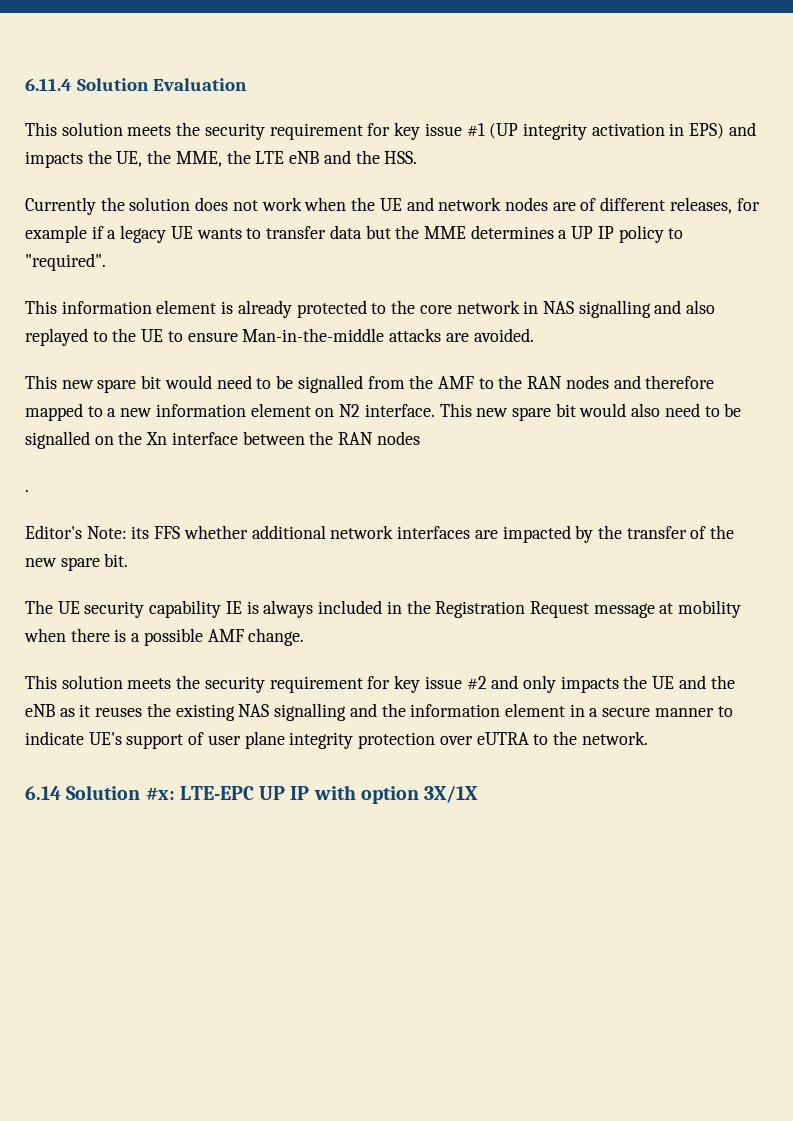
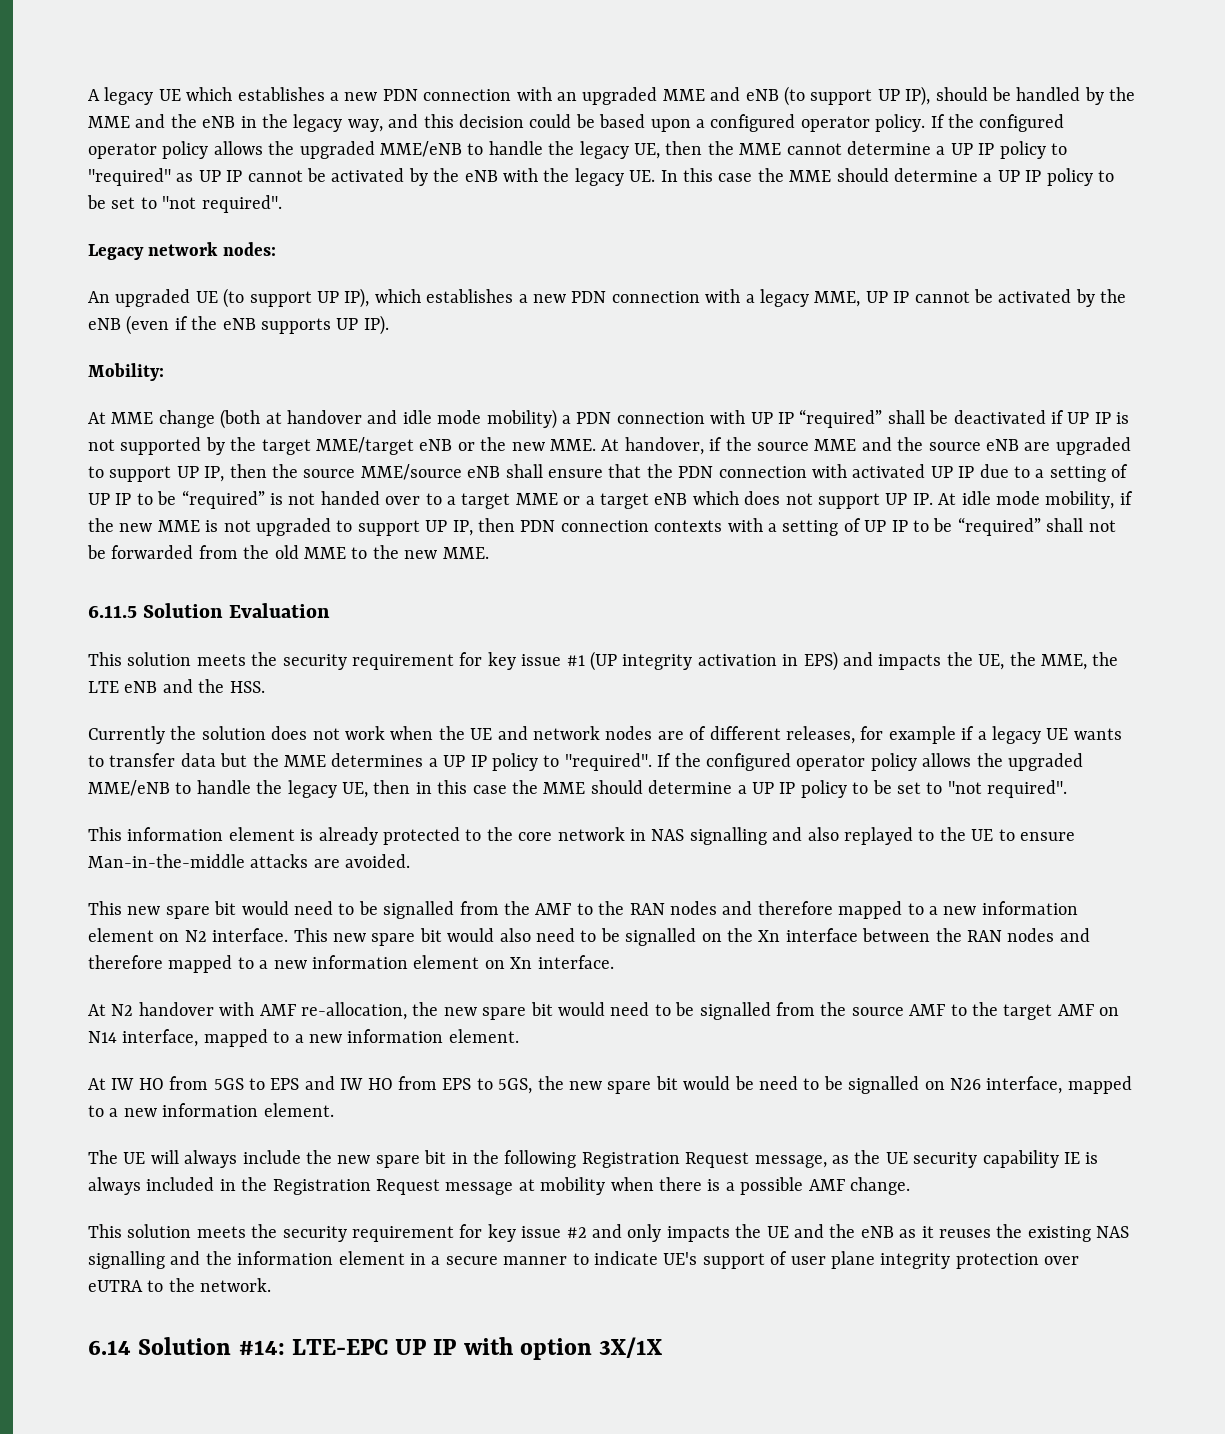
[25,78,72,91] 6.11.4 -> [88,86,1136,106] [88,114,1065,132] [88,141,1067,159] [88,168,1114,186] [87,195,282,213] [88,242,276,260] [88,288,1127,308] [88,315,389,335] [88,363,164,381] [88,409,1130,429] [88,437,1131,455] [88,464,1129,482] [88,490,1133,509] [88,517,1116,536] [87,545,489,559] [88,605,137,618] A legacy UE which establishes a new PDN connection with an upgraded MME and eNB (to support UP IP), should be handled by the MME and the eNB in the legacy way, and this decision could be based upon a configured operator policy. If the configured operator policy allows the upgraded MME/eNB to handle the legacy UE, then the MME cannot determine a UP IP policy to "required" as UP IP cannot be activated by the eNB with the legacy UE. In this case the MME should determine a UP IP policy to be set to "not required". // Legacy network nodes: // An upgraded UE (to support UP IP), which establishes a new PDN connection with a legacy MME, UP IP cannot be activated by the eNB (even if the eNB supports UP IP). // Mobility: // At MME change (both at handover and idle mode mobility) a PDN connection with UP IP “required” shall be deactivated if UP IP is not supported by the target MME/target eNB or the new MME. At handover, if the source MME and the source eNB are upgraded to support UP IP, then the source MME/source eNB shall ensure that the PDN connection with activated UP IP due to a setting of UP IP to be “required” is not handed over to a target MME or a target eNB which does not support UP IP. At idle mode mobility, if the new MME is not upgraded to support UP IP, then PDN connection contexts with a setting of UP IP to be “required” shall not be forwarded from the old MME to the new MME. // 6.11.5
(106, 262) none -> [657,753,1083,771] [88,780,1068,798] If the configured operator policy allows the upgraded MME/eNB to handle the legacy UE, then in this case the MME should determine a UP IP policy to be set to "not required".
[25,489,29,492] [25,525,735,543] [25,553,129,571] [25,600,53,614] // . // Editor's Note: its FFS whether additional network interfaces are impacted by the transfer of the new spare bit. // The -> [1059,928,1090,942] [88,955,614,973] [88,1002,1120,1020] [88,1029,519,1047] [88,1076,1132,1094] [88,1103,334,1117] [88,1150,881,1168] and therefore mapped to a new information element on Xn interface. // At N2 handover with AMF re-allocation, the new spare bit would need to be signalled from the source AMF to the target AMF on N14 interface, mapped to a new information element. // At IW HO from 5GS to EPS and IW HO from EPS to 5GS, the new spare bit would be need to be signalled on N26 interface, mapped to a new information element. // The UE will always include the new spare bit in the following Registration Request message, as the
[145,787,175,800] #x: -> [238,1340,285,1355] #14:

